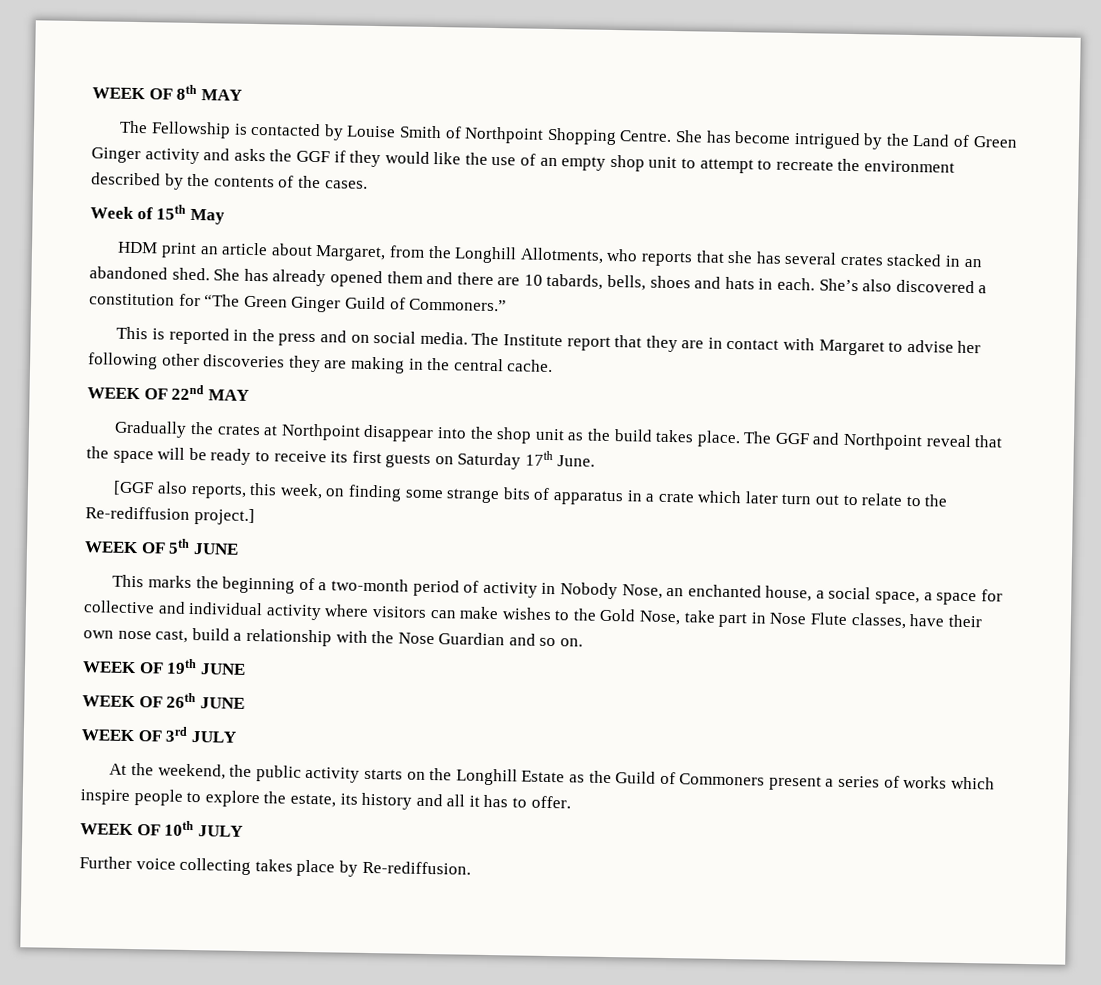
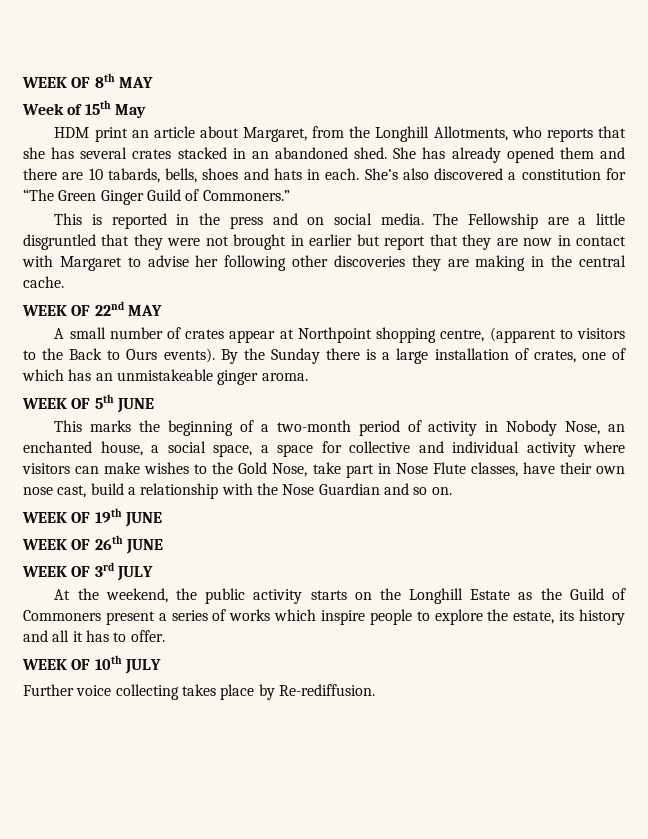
[119,120,1018,150] [91,147,955,174] [91,172,368,190] // The Fellowship is contacted by Louise Smith of Northpoint Shopping Centre. She has become intrigued by the Land of Green Ginger activity and asks the GGF if they would like the use of an empty shop unit to attempt to recreate the environment described by the contents of the cases. -> (153, 82) none
[502,334,563,347] Institute -> [467,213,625,229] [23,234,380,250] Fellowship are a little disgruntled that they were not brought in earlier but
(705, 344) none -> [523,238,553,246] now
[114,420,1004,451] [86,446,595,470] [113,480,949,507] [85,506,255,526] Gradually the crates at Northpoint disappear into the shop unit as the build takes place. The GGF and Northpoint reveal that the space will be ready to receive its first guests on Saturday 17th June. // [GGF also reports, this week, on finding some strange bits of apparatus in a crate which later turn out to relate to the Re-rediffusion project.] -> [54,327,625,343] [23,348,626,364] [22,369,308,385] A small number of crates appear at Northpoint shopping centre, (apparent to visitors to the Back to Ours events). By the Sunday there is a large installation of crates, one of which has an unmistakeable ginger aroma.

